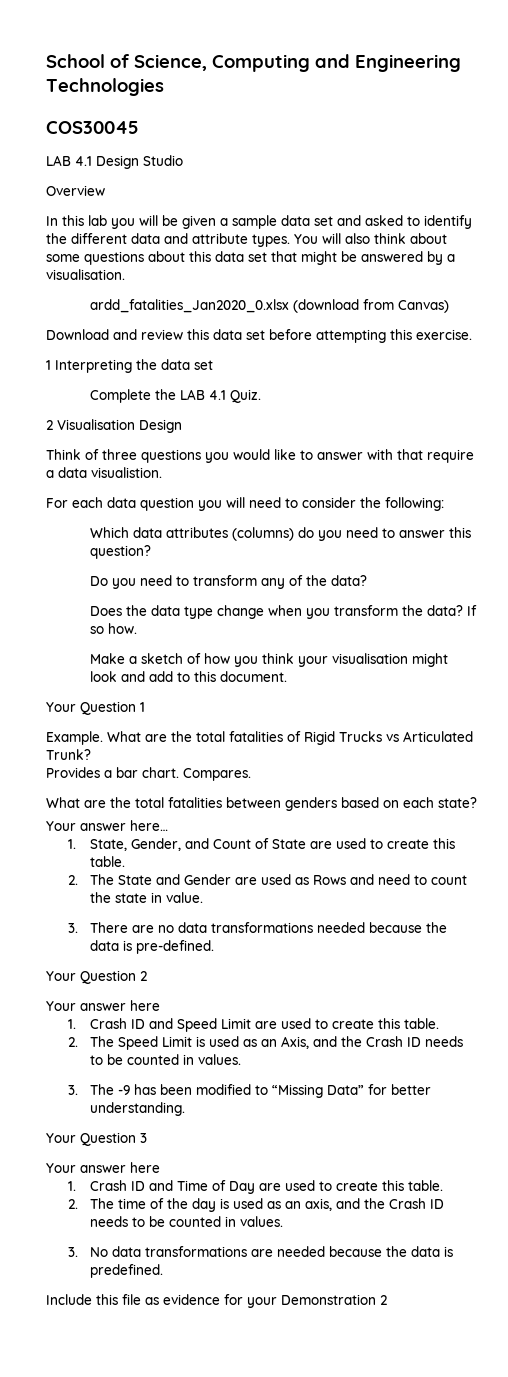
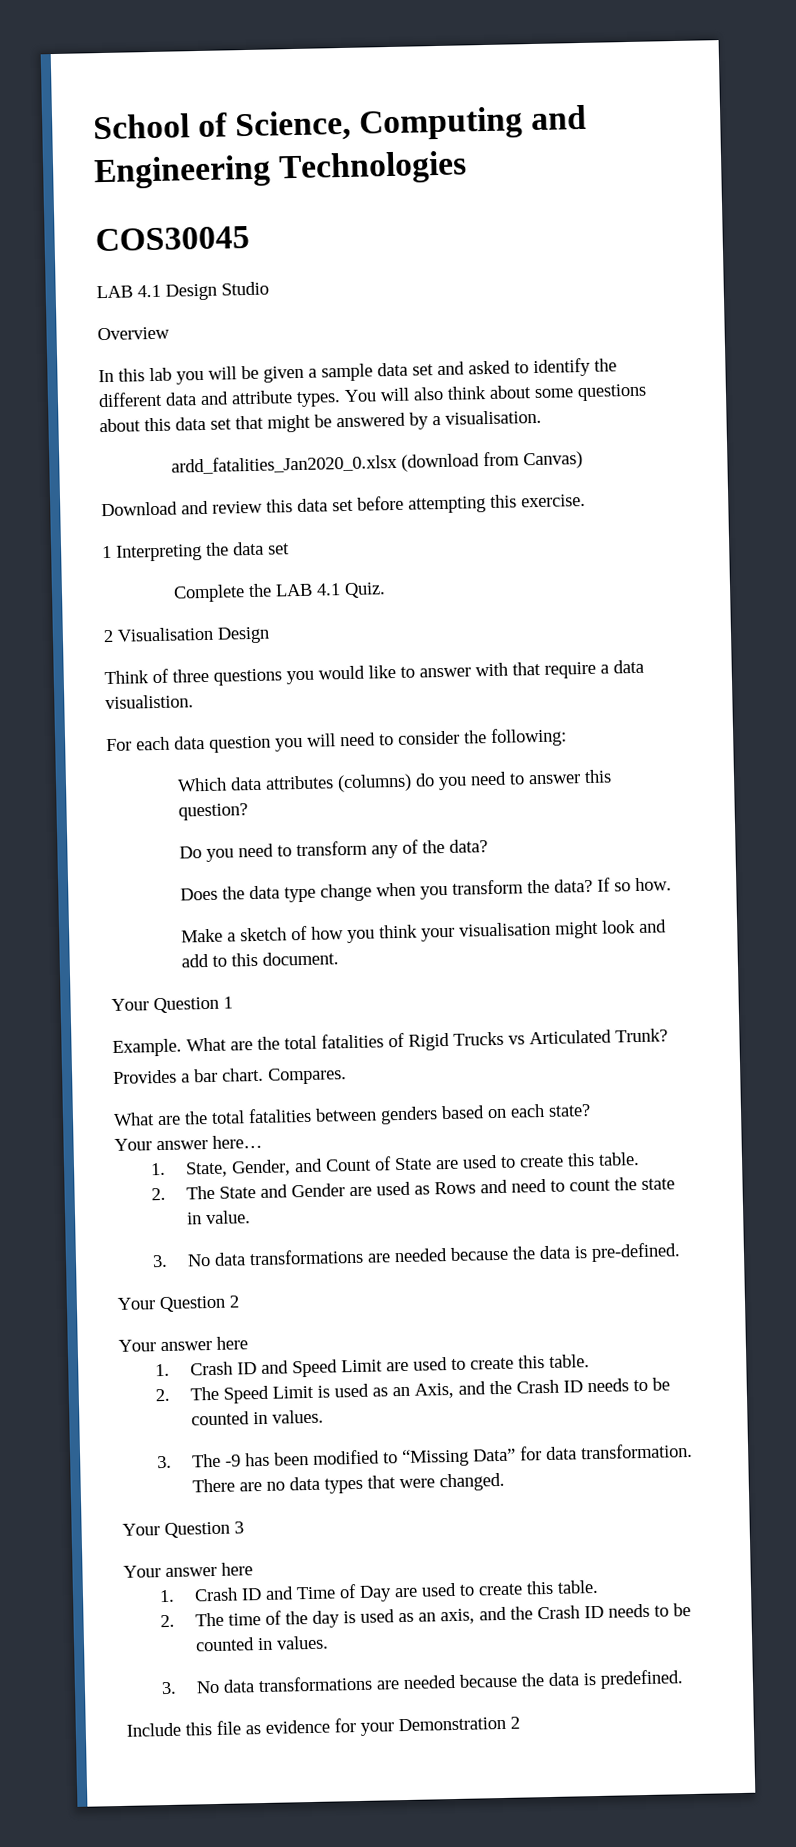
[90,922,314,933] There are no data transformations -> [187,1248,392,1267] No data transformations are
[391,1084,432,1095] [90,1102,186,1116] better understanding. -> [545,1442,694,1461] [192,1472,506,1494] data transformation. There are no data types that were changed.

